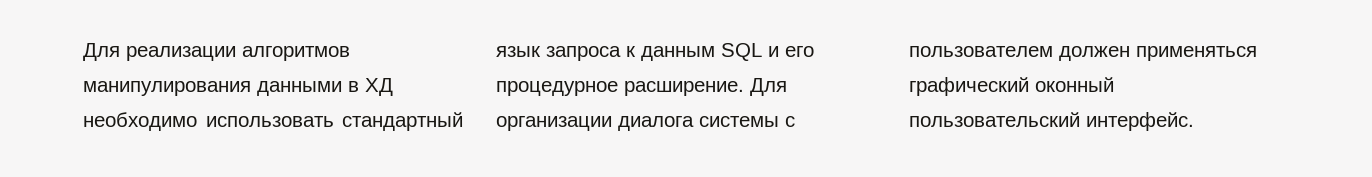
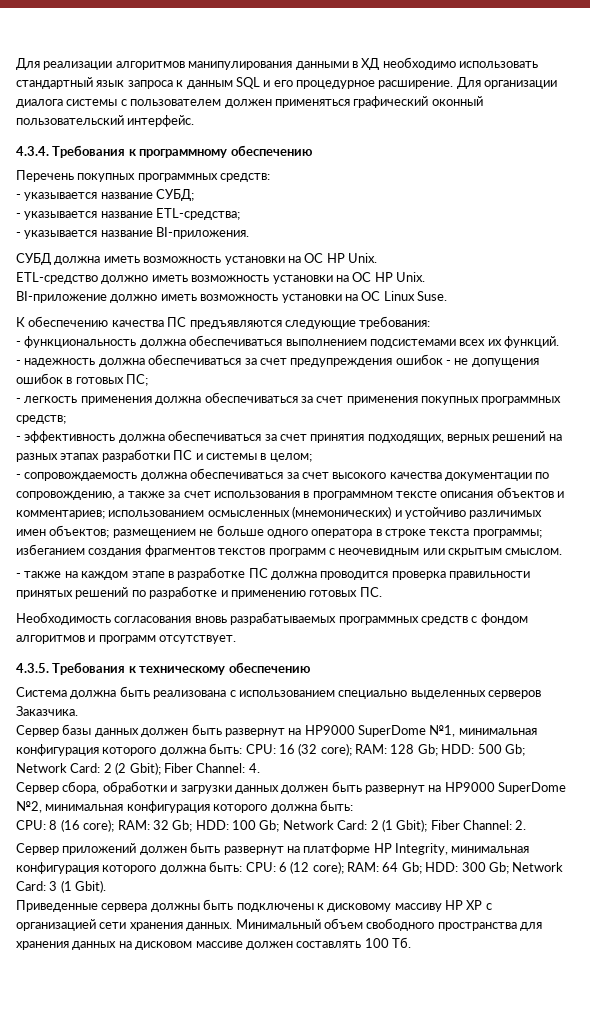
(1194, 121) none -> [16,145,312,158] [16,170,271,182] [16,189,195,201] [16,208,241,220] [16,227,250,239] [16,253,377,265] [16,272,425,284] [16,291,447,303] [16,316,431,329] [16,335,559,348] [16,354,539,367] [16,373,149,386] [16,392,562,405] [16,415,66,424] [16,430,562,443] [16,449,312,462] [16,468,550,481] [16,487,565,500] [16,506,543,519] [16,525,542,538] [16,544,563,557] [16,567,531,580] [16,586,382,599] [16,612,528,625] [16,635,237,644] [16,662,310,675] [16,686,541,699] [16,706,78,716] [16,724,537,737] [16,743,525,756] [16,762,260,775] [16,781,567,794] [16,800,353,813] [16,819,527,832] [16,842,530,855] [16,861,564,874] [16,880,107,893] [16,899,492,912] [16,918,542,931] [16,937,411,950] // 4.3.4. Требования к программному обеспечению // Перечень покупных программных средств: // - указывается название СУБД; // - указывается название ETL-средства; // - указывается название BI-приложения. // СУБД должна иметь возможность установки на ОС HP Unix. // ETL-средство должно иметь возможность установки на ОС HP Unix. // BI-приложение должно иметь возможность установки на ОС Linux Suse. // К обеспечению качества ПС предъявляются следующие требования: // - функциональность должна обеспечиваться выполнением подсистемами всех их функций. // - надежность должна обеспечиваться за счет предупреждения ошибок - не допущения ошибок в готовых ПС; // - легкость применения должна обеспечиваться за счет применения покупных программных средств; // - эффективность должна обеспечиваться за счет принятия подходящих, верных решений на разных этапах разработки ПС и системы в целом; // - сопровождаемость должна обеспечиваться за счет высокого качества документации по сопровождению, а также за счет использования в программном тексте описания объектов и комментариев; использованием осмысленных (мнемонических) и устойчиво различимых имен объектов; размещением не больше одного оператора в строке текста программы; избеганием создания фрагментов текстов программ с неочевидным или скрытым смыслом. // - также на каждом этапе в разработке ПС должна проводится проверка правильности принятых решений по разработке и применению готовых ПС. // Необходимость согласования вновь разрабатываемых программных средств с фондом алгоритмов и программ отсутствует. // 4.3.5. Требования к техническому обеспечению // Система должна быть реализована с использованием специально выделенных серверов Заказчика. // Сервер базы данных должен быть развернут на HP9000 SuperDome №1, минимальная конфигурация которого должна быть: CPU: 16 (32 core); RAM: 128 Gb; HDD: 500 Gb; Network Card: 2 (2 Gbit); Fiber Channel: 4. // Сервер сбора, обработки и загрузки данных должен быть развернут на HP9000 SuperDome №2, минимальная конфигурация которого должна быть: // CPU: 8 (16 core); RAM: 32 Gb; HDD: 100 Gb; Network Card: 2 (1 Gbit); Fiber Channel: 2. // Сервер приложений должен быть развернут на платформе HP Integrity, минимальная конфигурация которого должна быть: CPU: 6 (12 core); RAM: 64 Gb; HDD: 300 Gb; Network Card: 3 (1 Gbit). // Приведенные сервера должны быть подключены к дисковому массиву HP XP с организацией сети хранения данных. Минимальный объем свободного пространства для хранения данных на дисковом массиве должен составлять 100 Тб.

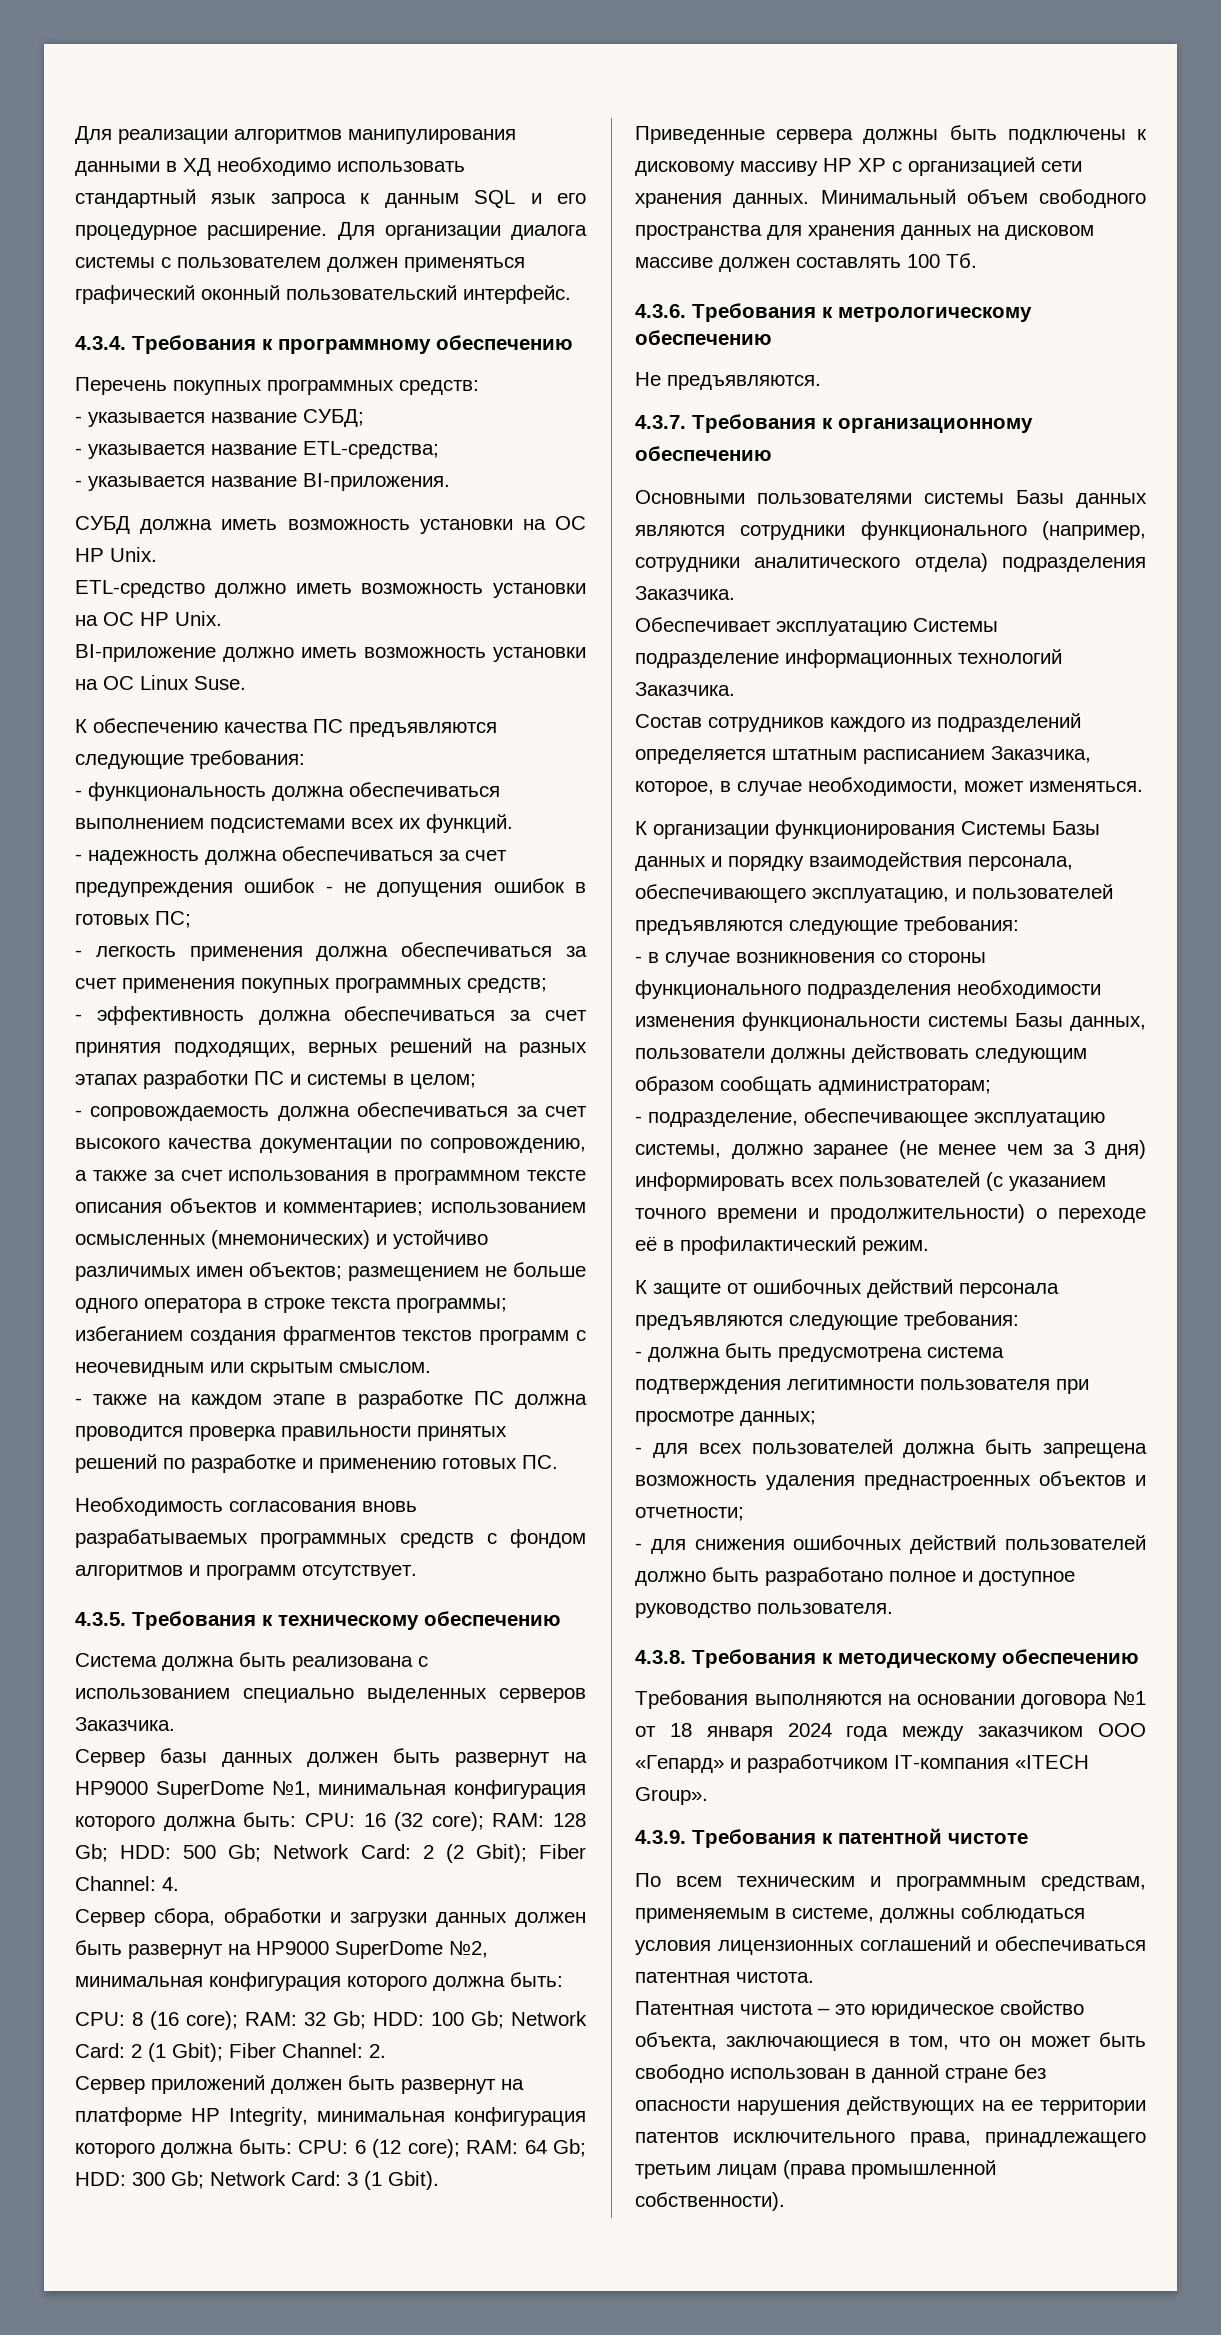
(411, 942) none -> [635,303,1032,322] [635,330,772,345] [635,372,821,390] [635,414,1033,433] [635,446,772,461] [635,490,1147,508] [635,521,1146,540] [635,553,1146,572] [635,586,735,600] [635,617,998,636] [635,649,1062,668] [635,682,735,696] [635,713,1081,732] [635,746,1091,764] [635,777,1143,796] [635,820,1100,839] [635,852,1073,871] [635,884,1113,903] [635,916,1019,935] [635,952,986,967] [635,980,1101,999] [635,1012,1146,1031] [635,1044,1087,1063] [635,1076,991,1095] [635,1108,1105,1127] [635,1140,1146,1159] [635,1172,1106,1191] [635,1204,1146,1223] [635,1236,929,1255] [635,1279,1059,1298] [635,1311,1019,1330] [635,1343,1004,1362] [635,1379,1089,1394] [635,1411,816,1426] [635,1439,1147,1458] [635,1471,1146,1490] [635,1507,744,1521] [635,1535,1146,1554] [635,1567,1075,1586] [635,1603,893,1618] [635,1649,1139,1668] [635,1690,1146,1709] [635,1723,1146,1741] [635,1754,1089,1773] [635,1787,708,1805] [635,1828,1028,1848] [635,1873,1146,1891] [635,1904,1085,1923] [635,1936,1146,1955] [635,1972,814,1983] [635,2000,1084,2019] [635,2032,1146,2051] [635,2064,1046,2083] [635,2096,1146,2115] [635,2132,1146,2147] [635,2160,996,2179] [635,2192,785,2211] // 4.3.6. Требования к метрологическому обеспечению // Не предъявляются. // 4.3.7. Требования к организационному обеспечению // Основными пользователями системы Базы данных являются сотрудники функционального (например, сотрудники аналитического отдела) подразделения Заказчика. // Обеспечивает эксплуатацию Системы подразделение информационных технологий Заказчика. // Состав сотрудников каждого из подразделений определяется штатным расписанием Заказчика, которое, в случае необходимости, может изменяться. // К организации функционирования Системы Базы данных и порядку взаимодействия персонала, обеспечивающего эксплуатацию, и пользователей предъявляются следующие требования: // - в случае возникновения со стороны функционального подразделения необходимости изменения функциональности системы Базы данных, пользователи должны действовать следующим образом сообщать администраторам; // - подразделение, обеспечивающее эксплуатацию системы, должно заранее (не менее чем за 3 дня) информировать всех пользователей (с указанием точного времени и продолжительности) о переходе её в профилактический режим. // К защите от ошибочных действий персонала предъявляются следующие требования: // - должна быть предусмотрена система подтверждения легитимности пользователя при просмотре данных; // - для всех пользователей должна быть запрещена возможность удаления преднастроенных объектов и отчетности; // - для снижения ошибочных действий пользователей должно быть разработано полное и доступное руководство пользователя. // 4.3.8. Требования к методическому обеспечению // Требования выполняются на основании договора №1 от 18 января 2024 года между заказчиком ООО «Гепард» и разработчиком IT-компания «ITECH Group». // 4.3.9. Требования к патентной чистоте // По всем техническим и программным средствам, применяемым в системе, должны соблюдаться условия лицензионных соглашений и обеспечиваться патентная чистота. // Патентная чистота – это юридическое свойство объекта, заключающиеся в том, что он может быть свободно использован в данной стране без опасности нарушения действующих на ее территории патентов исключительного права, принадлежащего третьим лицам (права промышленной собственности).

